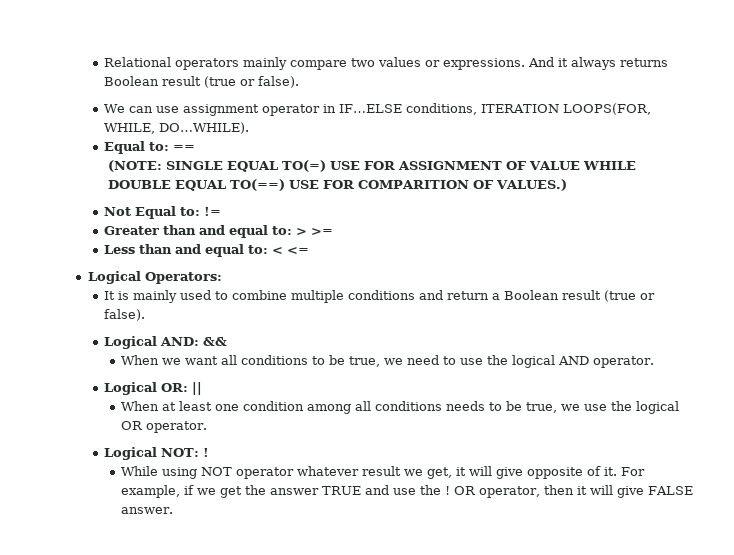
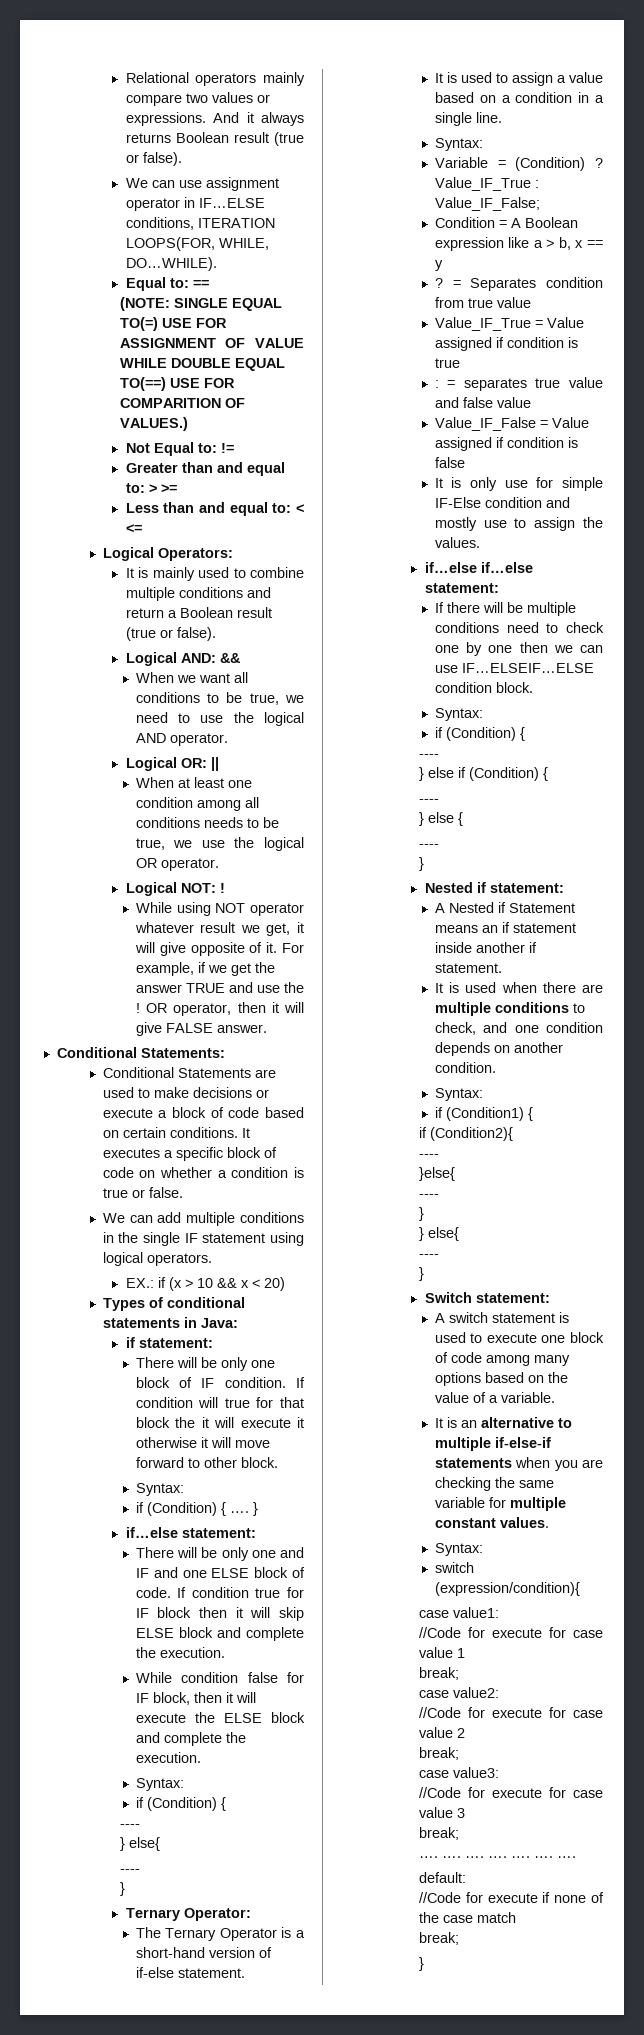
(174, 510) none -> [56,1047,225,1058] [102,1067,276,1078] [102,1087,269,1098] [102,1107,304,1118] [102,1127,250,1138] [102,1147,277,1161] [102,1167,304,1178] [102,1187,183,1198] [102,1212,304,1226] [102,1232,304,1246] [102,1252,212,1266] [125,1277,285,1291] [102,1297,245,1311] [102,1317,238,1328] [125,1337,213,1348] [135,1357,275,1371] [135,1377,305,1388] [135,1397,304,1408] [135,1417,304,1428] [135,1437,270,1448] [135,1457,278,1468] [135,1483,184,1496] [135,1502,258,1516] [125,1527,256,1538] [135,1547,304,1561] [135,1567,306,1578] [135,1587,304,1598] [135,1607,304,1621] [135,1627,304,1641] [135,1647,225,1658] [135,1672,304,1683] [135,1692,256,1705] [135,1712,305,1723] [135,1732,246,1746] [135,1752,201,1763] [135,1778,184,1791] [135,1797,226,1811] [119,1824,140,1828] [119,1837,160,1851] [119,1869,140,1873] [119,1882,125,1896] [125,1908,251,1921] [135,1927,305,1941] [135,1947,272,1958] [135,1967,245,1978] [434,72,603,86] [434,92,604,103] [434,112,502,126] [434,138,483,151] [434,157,603,171] [434,177,539,191] [434,197,540,211] [434,217,578,228] [434,237,603,251] [434,260,443,271] [434,277,603,291] [434,297,531,308] [434,317,584,331] [434,337,578,351] [434,358,460,368] [434,377,603,391] [434,397,531,408] [434,417,589,431] [434,437,578,451] [434,457,465,468] [434,477,603,491] [434,497,570,508] [434,517,603,531] [434,537,480,548] [424,562,533,573] [424,583,499,593] [434,602,576,616] [434,622,604,633] [434,642,603,656] [434,663,594,673] [434,682,533,693] [434,708,483,721] [434,727,525,741] [418,754,439,758] [418,767,548,781] [418,799,439,803] [418,812,463,826] [418,844,439,848] [418,857,424,871] [424,882,564,893] [434,902,575,913] [434,922,576,933] [434,942,537,953] [434,963,502,973] [434,982,603,993] [434,1002,585,1016] [434,1022,603,1035] [434,1042,563,1056] [434,1062,496,1073] [434,1088,483,1101] [434,1107,533,1121] [418,1127,513,1141] [418,1154,439,1158] [418,1167,455,1181] [418,1194,439,1198] [418,1207,424,1221] [418,1227,459,1241] [418,1254,439,1258] [418,1267,424,1281] [424,1292,550,1303] [434,1312,569,1323] [434,1332,604,1343] [434,1352,570,1366] [434,1372,568,1386] [434,1392,555,1403] [434,1417,572,1428] [434,1437,551,1451] [434,1457,603,1471] [434,1477,554,1491] [434,1497,566,1511] [434,1517,549,1528] [434,1543,483,1556] [434,1562,474,1573] [434,1582,580,1596] [418,1607,499,1618] [418,1627,603,1638] [418,1647,465,1658] [418,1667,459,1680] [418,1687,499,1698] [418,1707,603,1718] [418,1727,465,1738] [418,1747,459,1760] [418,1767,499,1778] [418,1787,603,1798] [418,1807,465,1818] [418,1827,459,1840] [418,1856,576,1858] [418,1872,466,1883] [418,1892,604,1903] [418,1912,516,1923] [418,1932,459,1945] [418,1957,424,1971] // Conditional Statements: // Conditional Statements are used to make decisions or execute a block of code based on certain conditions. It executes a specific block of code on whether a condition is true or false. // We can add multiple conditions in the single IF statement using logical operators. // EX.: if (x > 10 && x < 20) // Types of conditional statements in Java: // if statement: // There will be only one block of IF condition. If condition will true for that block the it will execute it otherwise it will move forward to other block. // Syntax: // if (Condition) { …. } // if…else statement: // There will be only one and IF and one ELSE block of code. If condition true for IF block then it will skip ELSE block and complete the execution. // While condition false for IF block, then it will execute the ELSE block and complete the execution. // Syntax: // if (Condition) { // ---- // } else{ // ---- // } // Ternary Operator: // The Ternary Operator is a short-hand version of if-else statement. // It is used to assign a value based on a condition in a single line. // Syntax: // Variable = (Condition) ? Value_IF_True : Value_IF_False; // Condition = A Boolean expression like a > b, x == y // ? = Separates condition from true value // Value_IF_True = Value assigned if condition is true // : = separates true value and false value // Value_IF_False = Value assigned if condition is false // It is only use for simple IF-Else condition and mostly use to assign the values. // if…else if…else statement: // If there will be multiple conditions need to check one by one then we can use IF…ELSEIF…ELSE condition block. // Syntax: // if (Condition) { // ---- // } else if (Condition) { // ---- // } else { // ---- // } // Nested if statement: // A Nested if Statement means an if statement inside another if statement. // It is used when there are multiple conditions to check, and one condition depends on another condition. // Syntax: // if (Condition1) { // if (Condition2){ // ---- // }else{ // ---- // } // } else{ // ---- // } // Switch statement: // A switch statement is used to execute one block of code among many options based on the value of a variable. // It is an alternative to multiple if-else-if statements when you are checking the same variable for multiple constant values. // Syntax: // switch (expression/condition){ // case value1: // //Code for execute for case value 1 // break; // case value2: // //Code for execute for case value 2 // break; // case value3: // //Code for execute for case value 3 // break; // …. …. …. …. …. …. …. // default: // //Code for execute if none of the case match // break; // }

